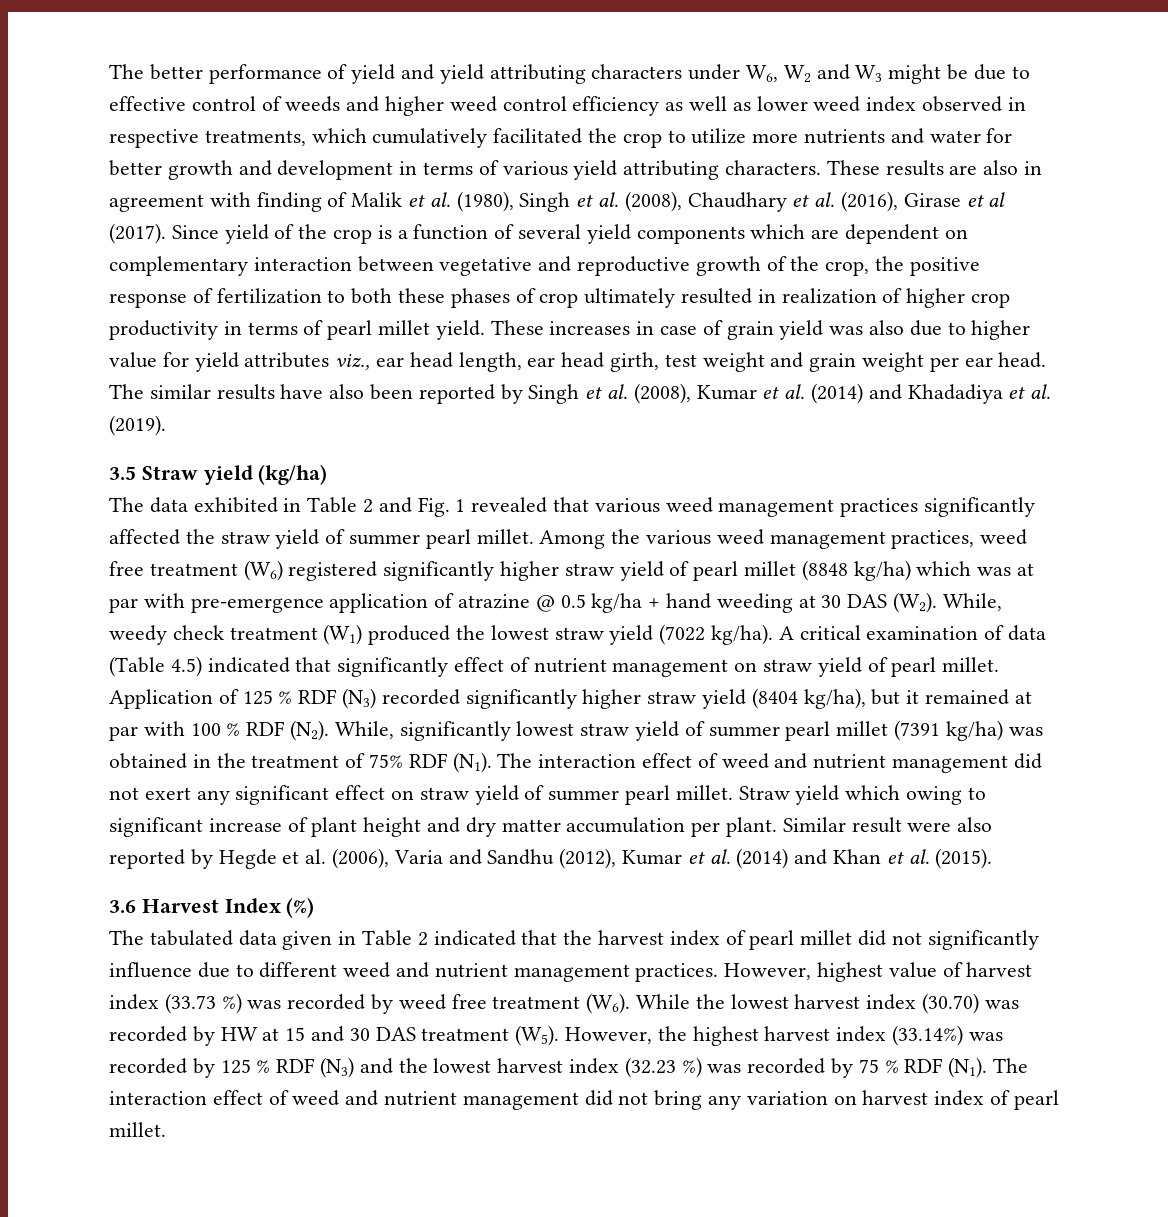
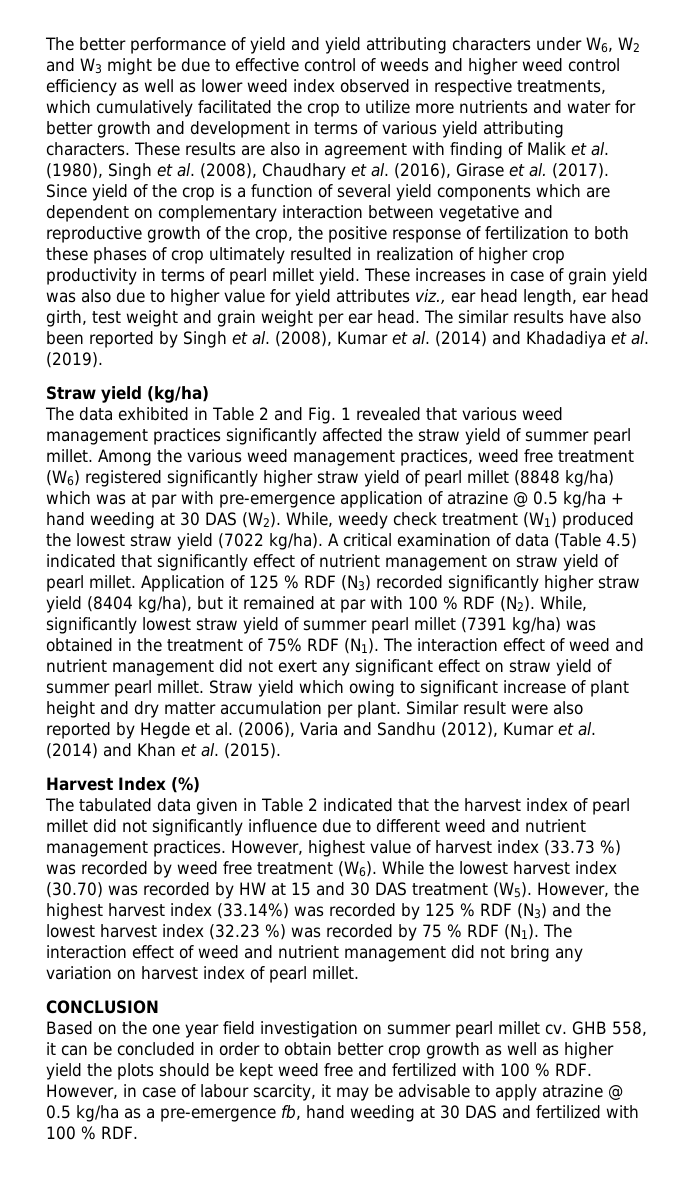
[988,192,1006,207] al -> [529,163,547,177] al.
[109,466,136,480] 3.5 -> (103, 360) none
[109,900,136,913] 3.6 -> (281, 751) none
(166, 1129) none -> [46,1000,159,1014] [46,1021,647,1038] [46,1042,614,1059] [46,1063,592,1080] [46,1084,623,1101] [46,1105,639,1122] [46,1126,138,1140] // CONCLUSION // Based on the one year field investigation on summer pearl millet cv. GHB 558, it can be concluded in order to obtain better crop growth as well as higher yield the plots should be kept weed free and fertilized with 100 % RDF. However, in case of labour scarcity, it may be advisable to apply atrazine @ 0.5 kg/ha as a pre-emergence fb, hand weeding at 30 DAS and fertilized with 100 % RDF.

